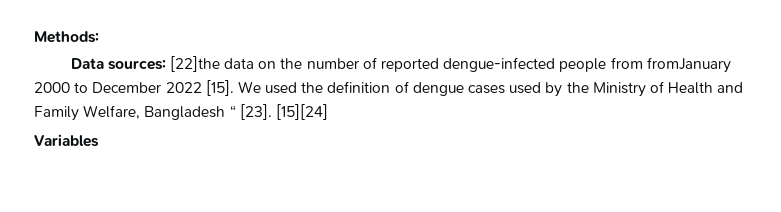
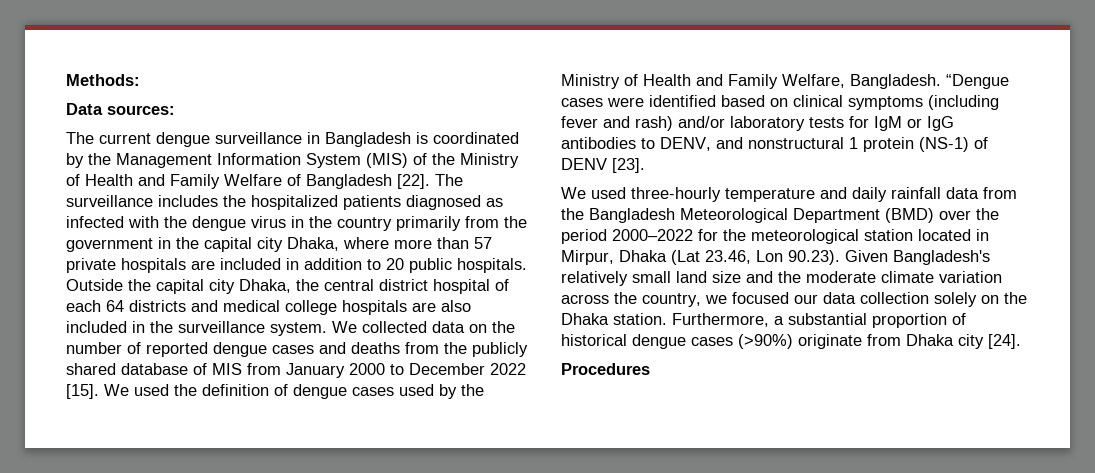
[169,56,220,72] [22]the -> [66,132,519,147] [66,153,519,168] [66,174,463,189] [66,195,503,210] [66,216,527,231] [66,237,492,252] [66,258,527,273] [66,279,509,294] [66,300,471,315] [66,321,427,336] // The current dengue surveillance in Bangladesh is coordinated by the Management Information System (MIS) of the Ministry of Health and Family Welfare of Bangladesh [22]. The surveillance includes the hospitalized patients diagnosed as infected with the dengue virus in the country primarily from the government in the capital city Dhaka, where more than 57 private hospitals are included in addition to 20 public hospitals. Outside the capital city Dhaka, the central district hospital of each 64 districts and medical college hospitals are also included in the surveillance system. We collected
[443,57,731,73] dengue‐infected people from fromJanuary -> [213,342,528,357] [66,363,345,378] dengue cases and deaths from the publicly shared database of MIS from January
[144,104,328,120] [34,134,99,147] Bangladesh “ [23]. [15][24] // Variables -> [850,74,1009,89] [561,95,999,110] [561,116,954,131] [561,137,988,152] [561,158,645,173] [561,187,1017,202] [561,208,999,223] [561,229,989,244] [561,250,990,265] [561,271,1002,286] [561,292,1027,307] [561,313,966,328] [561,334,1021,349] [561,363,650,375] Bangladesh. “Dengue cases were identified based on clinical symptoms (including fever and rash) and/or laboratory tests for IgM or IgG antibodies to DENV, and nonstructural 1 protein (NS-1) of DENV [23]. // We used three-hourly temperature and daily rainfall data from the Bangladesh Meteorological Department (BMD) over the period 2000–2022 for the meteorological station located in Mirpur, Dhaka (Lat 23.46, Lon 90.23). Given Bangladesh's relatively small land size and the moderate climate variation across the country, we focused our data collection solely on the Dhaka station. Furthermore, a substantial proportion of historical dengue cases (>90%) originate from Dhaka city [24]. // Procedures

